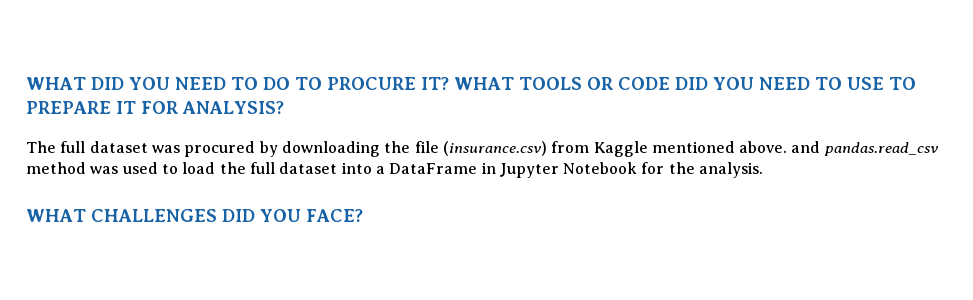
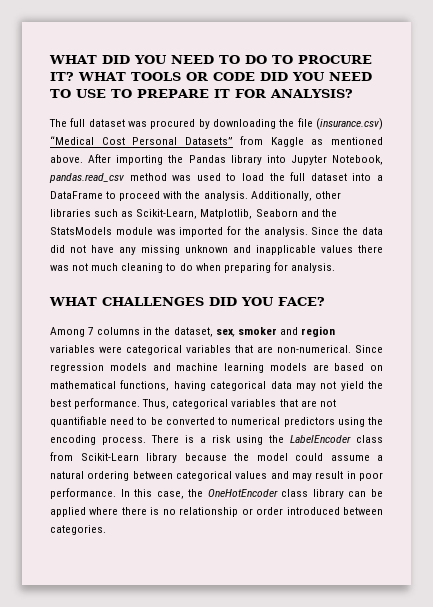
(547, 148) none -> [50,136,233,145] “Medical Cost Personal Datasets”
(648, 149) none -> [311,139,324,145] as
[791,141,821,153] and -> [88,154,383,165] After importing the Pandas library into Jupyter Notebook,
[481,162,695,178] in Jupyter Notebook for the -> [106,191,341,201] [50,209,337,219] [50,226,383,237] [50,245,383,255] [50,262,288,273] to proceed with the analysis. Additionally, other libraries such as Scikit-Learn, Matplotlib, Seaborn and the StatsModels module was imported for the analysis. Since the data did not have any missing unknown and inapplicable values there was not much cleaning to do when preparing for
(363, 215) none -> [50,326,335,337] [50,345,383,355] [50,363,383,373] [50,380,383,391] [50,398,336,409] [50,416,384,427] [50,435,383,445] [50,452,383,463] [50,471,383,481] [50,488,383,499] [50,507,384,517] [50,525,106,535] // Among 7 columns in the dataset, sex, smoker and region variables were categorical variables that are non-numerical. Since regression models and machine learning models are based on mathematical functions, having categorical data may not yield the best performance. Thus, categorical variables that are not quantifiable need to be converted to numerical predictors using the encoding process. There is a risk using the LabelEncoder class from Scikit-Learn library because the model could assume a natural ordering between categorical values and may result in poor performance. In this case, the OneHotEncoder class library can be applied where there is no relationship or order introduced between categories.

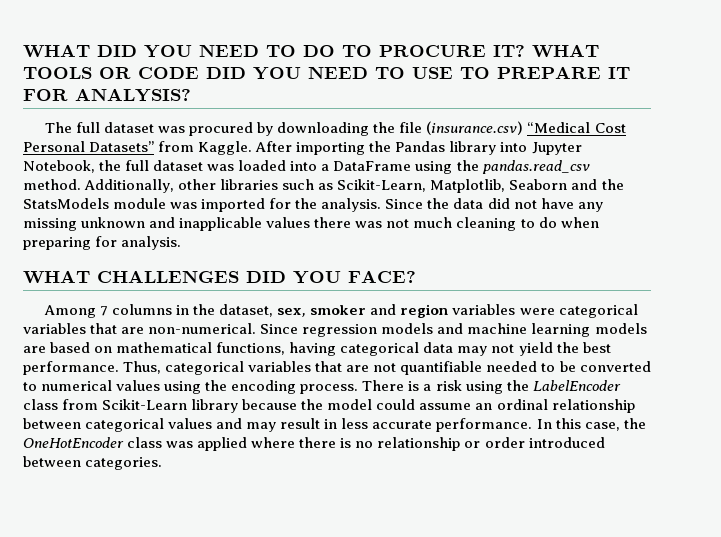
[270,137,383,147] [50,155,83,163] Kaggle as mentioned above. -> [198,141,253,155] Kaggle.
[49,173,264,183] pandas.read_csv method was used to load -> (95, 166) none
(347, 177) none -> [207,160,287,171] was loaded
[106,191,248,201] to proceed with the analysis. -> [415,160,590,174] [23,179,81,190] using the pandas.read_csv method.
[110,417,135,425] need -> [486,361,538,372] needed
[283,417,335,427] predictors -> [116,380,161,391] values
[377,455,383,461] [50,471,130,481] a natural ordering -> [475,399,635,413] an ordinal relationship
[358,472,383,481] poor -> [341,418,433,429] less accurate
[312,489,383,499] library can be -> [166,441,194,448] was

